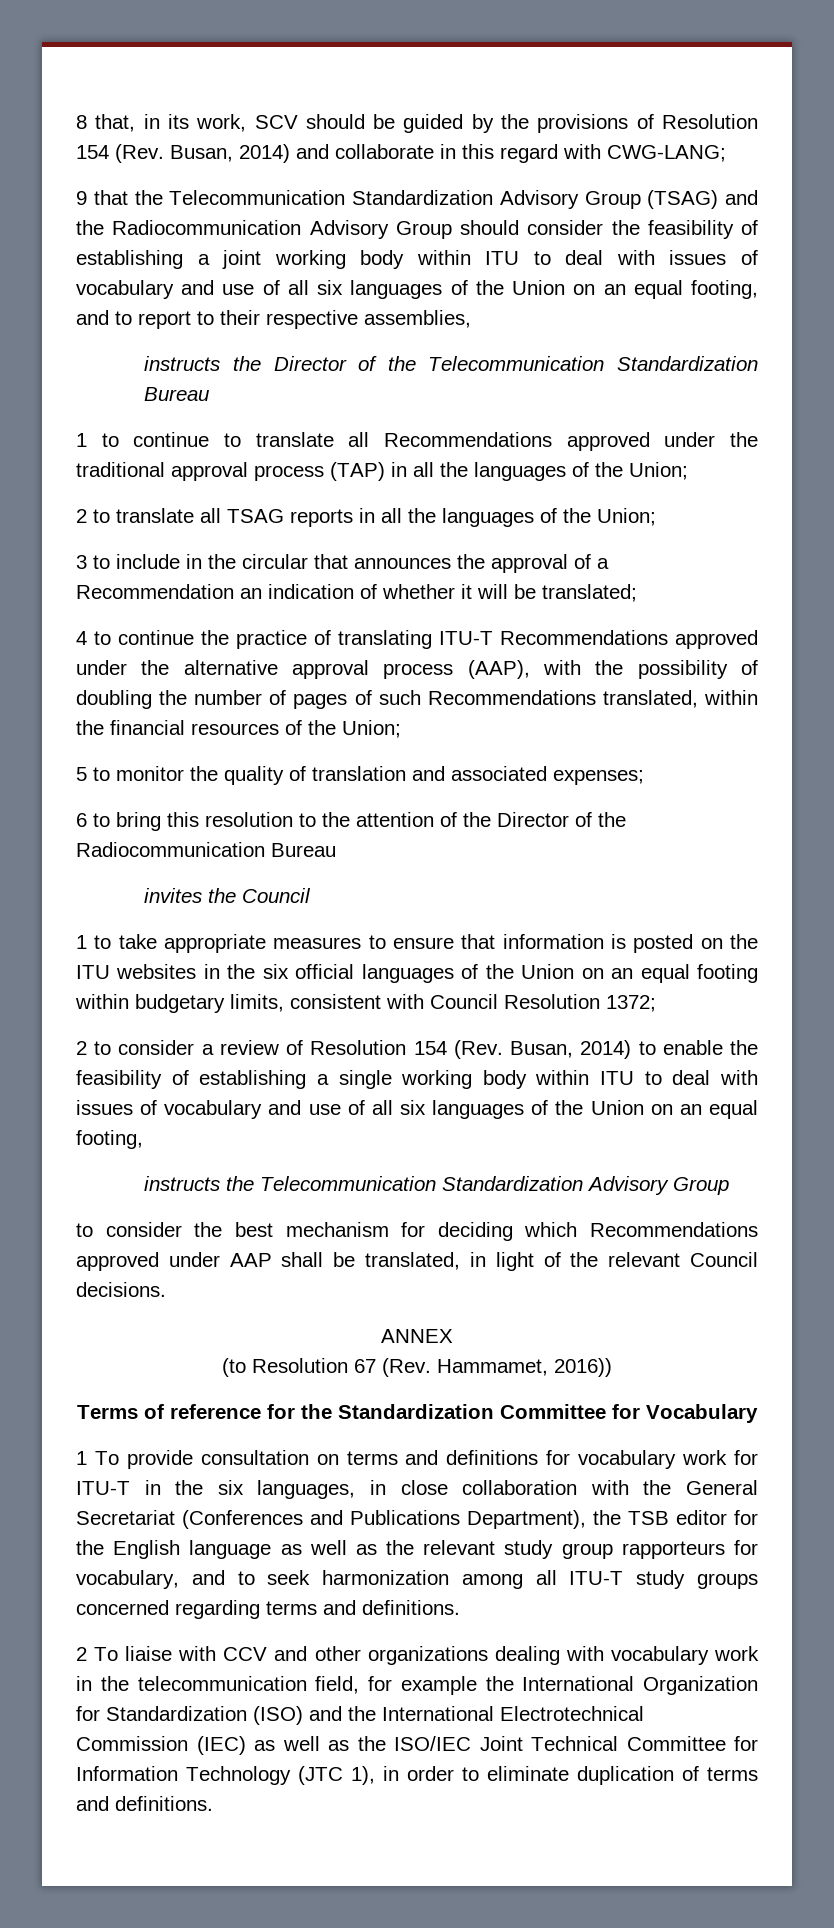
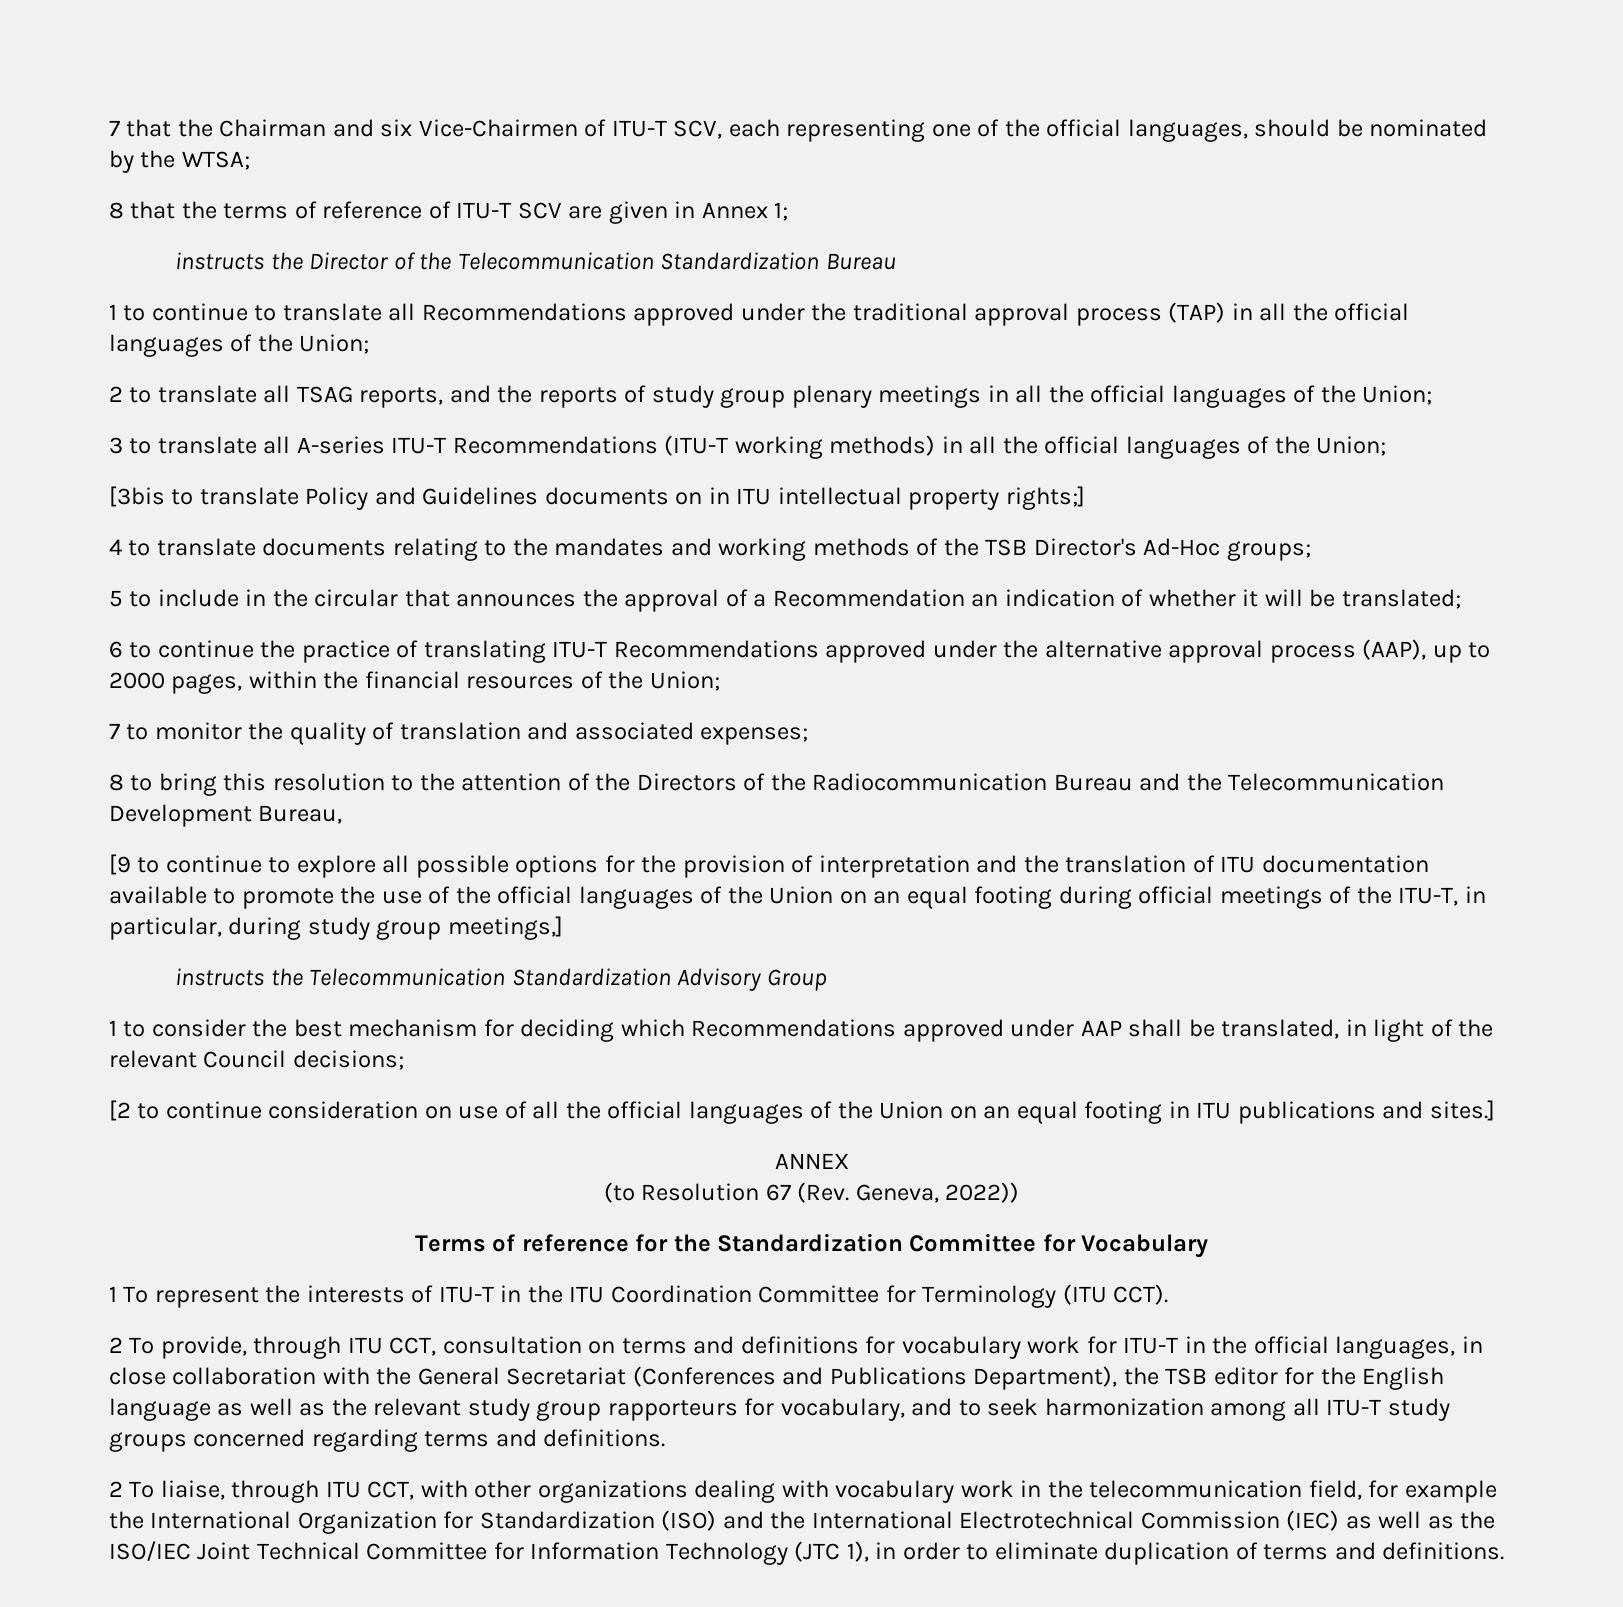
[76,114,298,132] 8 that, in its work, SCV -> [109,119,1248,142] 7 that the Chairman and six Vice-Chairmen of ITU-T SCV, each representing one of the official languages,
[403,114,464,133] guided -> [1369,119,1488,137] nominated
[537,114,758,133] [76,144,726,163] [76,190,758,209] [76,220,758,239] [76,250,758,269] [76,280,759,299] [76,310,471,329] provisions of Resolution 154 (Rev. Busan, 2014) and collaborate in this regard with CWG-LANG; // 9 that the Telecommunication Standardization Advisory Group (TSAG) and the Radiocommunication Advisory Group should consider the feasibility of establishing a joint working body within ITU to deal with issues of vocabulary and use of all six languages of the Union on an equal footing, and to report to their respective assemblies, -> [181,151,250,170] [109,201,789,224] WTSA; // 8 that the terms of reference of ITU-T SCV are given in Annex 1;
(468, 469) none -> [1334,303,1410,321] official
[290,508,436,527] reports in all the -> [359,385,1166,408] reports, and the reports of study group plenary meetings in all the official
(110, 562) none -> [157,435,1387,459] [109,486,1085,510] [109,538,1311,561] [109,590,152,607] translate all A-series ITU-T Recommendations (ITU-T working methods) in all the official languages of the Union; // [3bis to translate Policy and Guidelines documents on in ITU intellectual property rights;] // 4 to translate documents relating to the mandates and working methods of the TSB Director's Ad-Hoc groups; // 5 to
[76,631,87,645] 4 -> [109,641,123,658] 6
[543,660,758,679] [76,690,698,709] with the possibility of doubling the number of pages of such Recommendations translated, -> [1432,642,1491,663] [109,672,243,694] up to 2000 pages,
[76,767,87,781] 5 -> [109,723,120,739] 7
[76,813,87,827] 6 -> [109,774,124,791] 8
[497,812,569,827] Director -> [636,773,737,791] Directors
[144,888,312,903] [76,934,759,953] [76,964,758,983] [75,994,656,1013] [76,1040,759,1059] [76,1070,758,1089] [76,1100,758,1119] [76,1130,143,1149] // invites the Council // 1 to take appropriate measures to ensure that information is posted on the ITU websites in the six official languages of the Union on an equal footing within budgetary limits, consistent with Council Resolution 1372; // 2 to consider a review of Resolution 154 (Rev. Busan, 2014) to enable the feasibility of establishing a single working body within ITU to deal with issues of vocabulary and use of all six languages of the Union on an equal footing, -> [1139,773,1445,791] [109,804,343,827] [109,854,1429,878] [109,886,1486,909] [109,916,563,940] and the Telecommunication Development Bureau, // [9 to continue to explore all possible options for the provision of interpretation and the translation of ITU documentation available to promote the use of the official languages of the Union on an equal footing during official meetings of the ITU-T, in particular, during study group meetings,]
(730, 1186) none -> [109,1020,117,1036] 1
[76,1282,166,1297] decisions. -> [292,1050,404,1070] [109,1100,1495,1124] decisions; // [2 to continue consideration on use of all the official languages of the Union on an equal footing in ITU publications and sites.]
[437,1358,612,1377] Hammamet, 2016)) -> [855,1182,1020,1203] Geneva, 2022))
[126,1450,193,1469] provide -> [154,1284,1169,1308] [109,1336,437,1359] represent the interests of ITU-T in the ITU Coordination Committee for Terminology (ITU CCT). // 2 To provide, through ITU CCT,
[217,1480,244,1495] six -> [1253,1336,1329,1354] official
[125,1646,308,1661] liaise with CCV and -> [160,1480,468,1503] liaise, through ITU CCT, with

